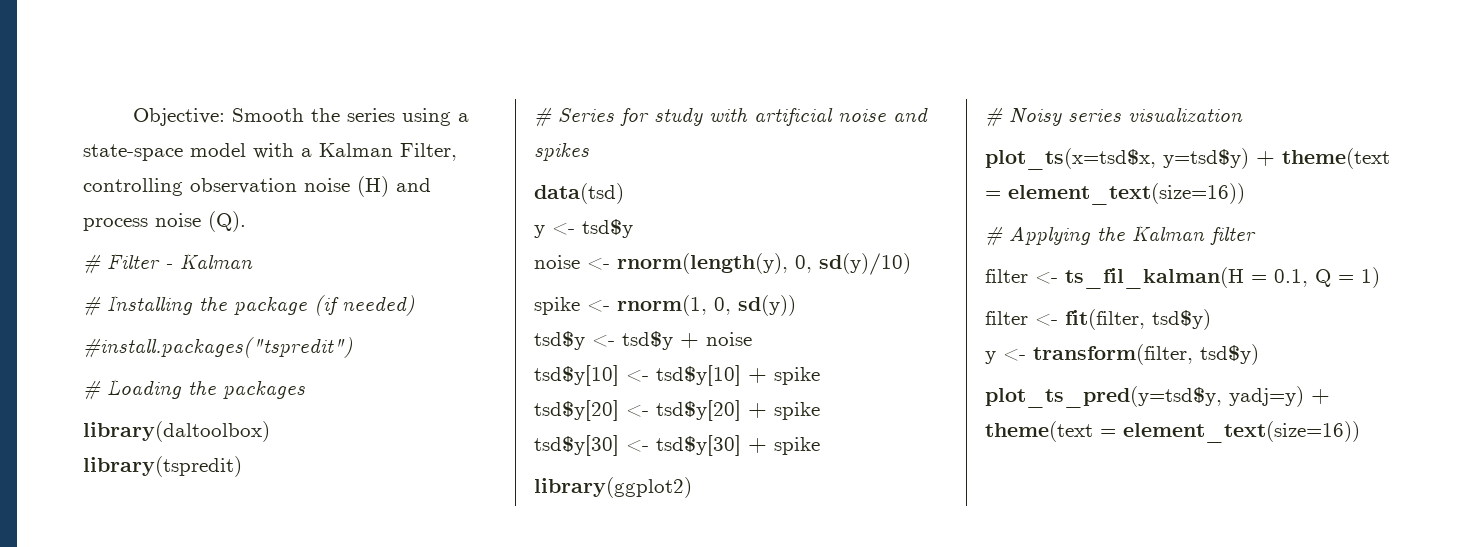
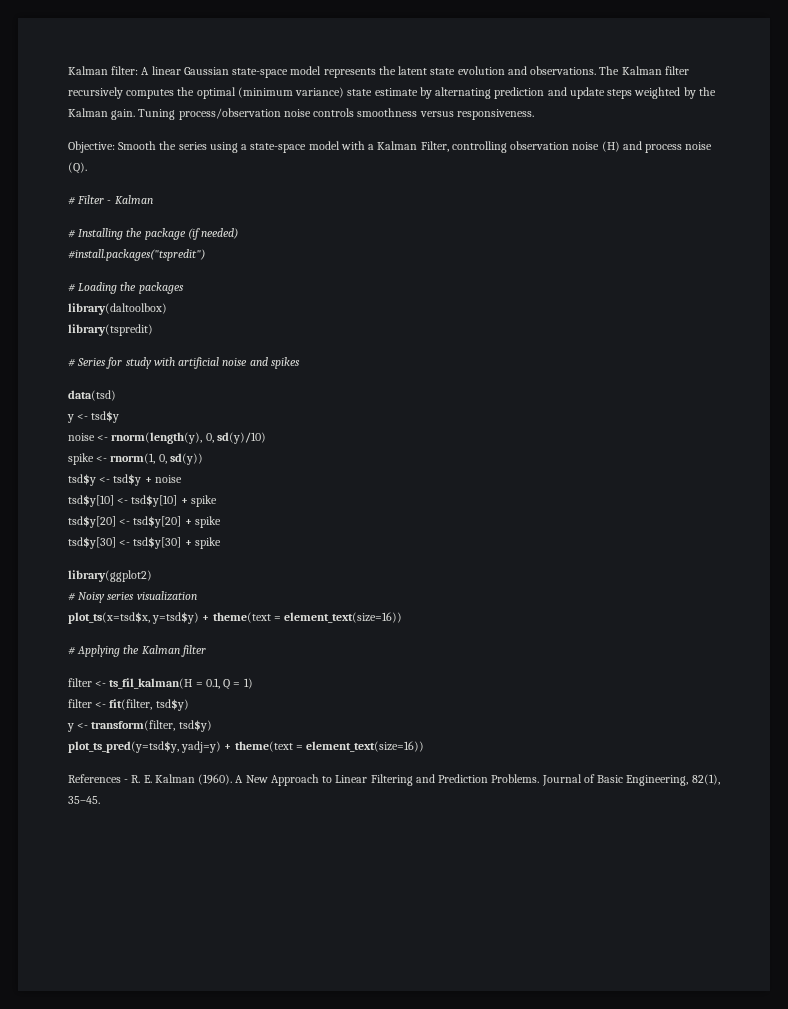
(133, 117) none -> [68,66,689,78] [68,87,716,99] [68,108,534,120] Kalman filter: A linear Gaussian state-space model represents the latent state evolution and observations. The Kalman filter recursively computes the optimal (minimum variance) state estimate by alternating prediction and update steps weighted by the Kalman gain. Tuning process/observation noise controls smoothness versus responsiveness. //
(1360, 432) none -> [68,774,720,786] [68,796,100,804] // References - R. E. Kalman (1960). A New Approach to Linear Filtering and Prediction Problems. Journal of Basic Engineering, 82(1), 35–45.

